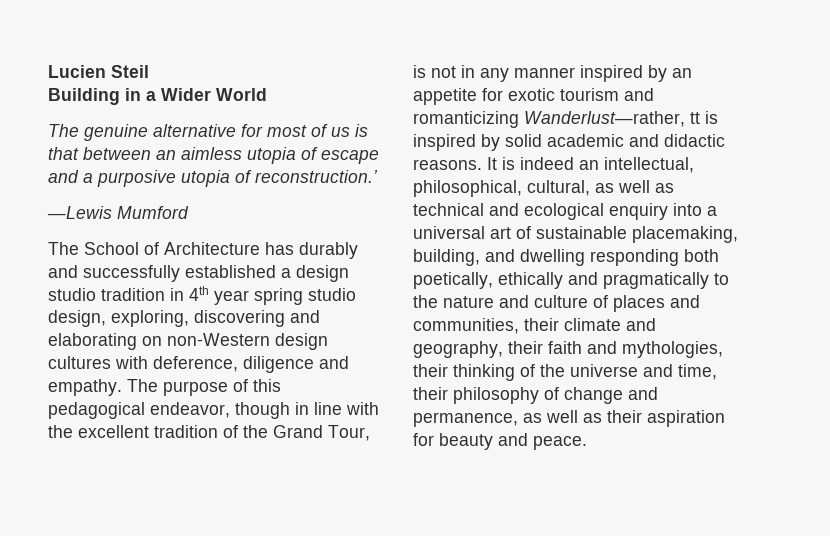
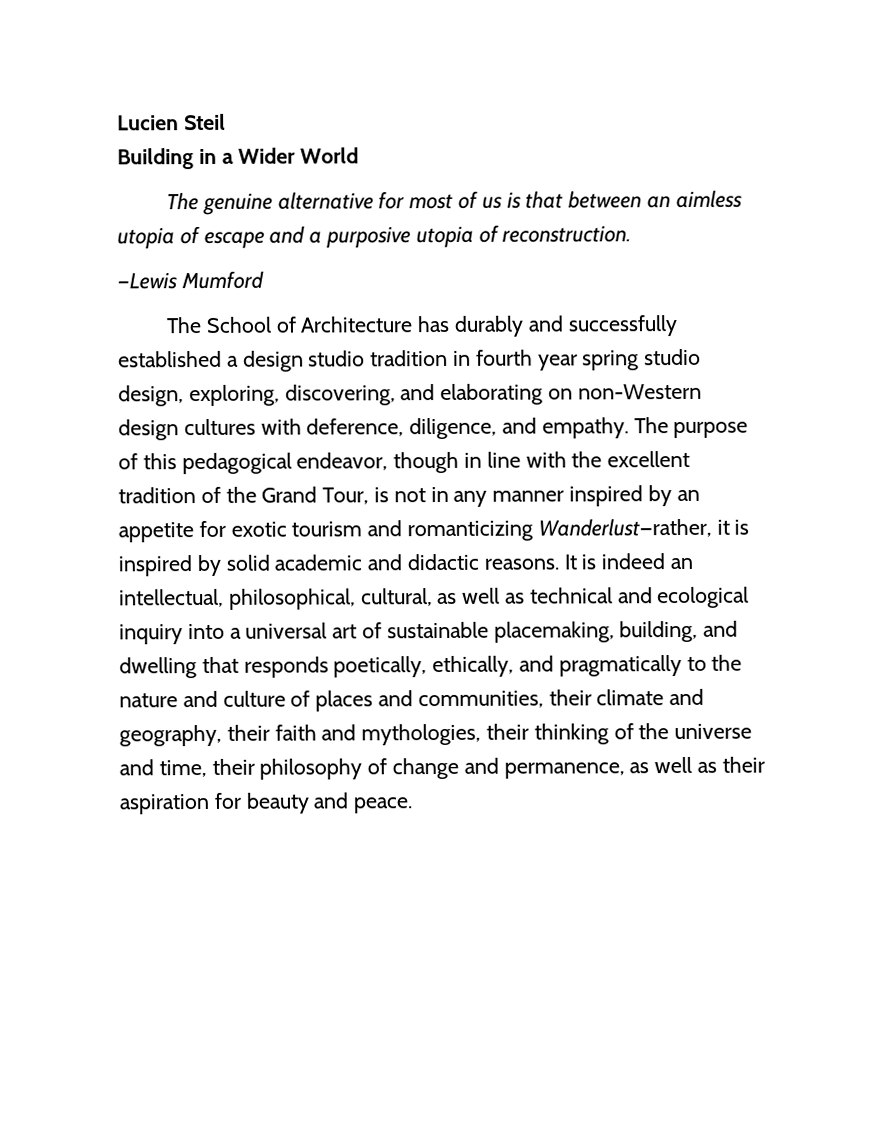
[255,170,378,183] reconstruction.’ -> [502,225,632,243] reconstruction.
[189,286,209,301] 4th -> [475,349,533,366] fourth
[194,310,285,327] discovering -> [284,384,396,406] discovering,
[243,356,314,373] diligence -> [409,417,498,440] diligence,
[690,112,700,124] tt -> [716,519,730,535] it
[609,203,668,220] enquiry -> [119,624,183,645] inquiry
[590,249,719,266] [413,272,563,289] responding both poetically, ethically -> [201,655,515,678] that responds poetically, ethically,

